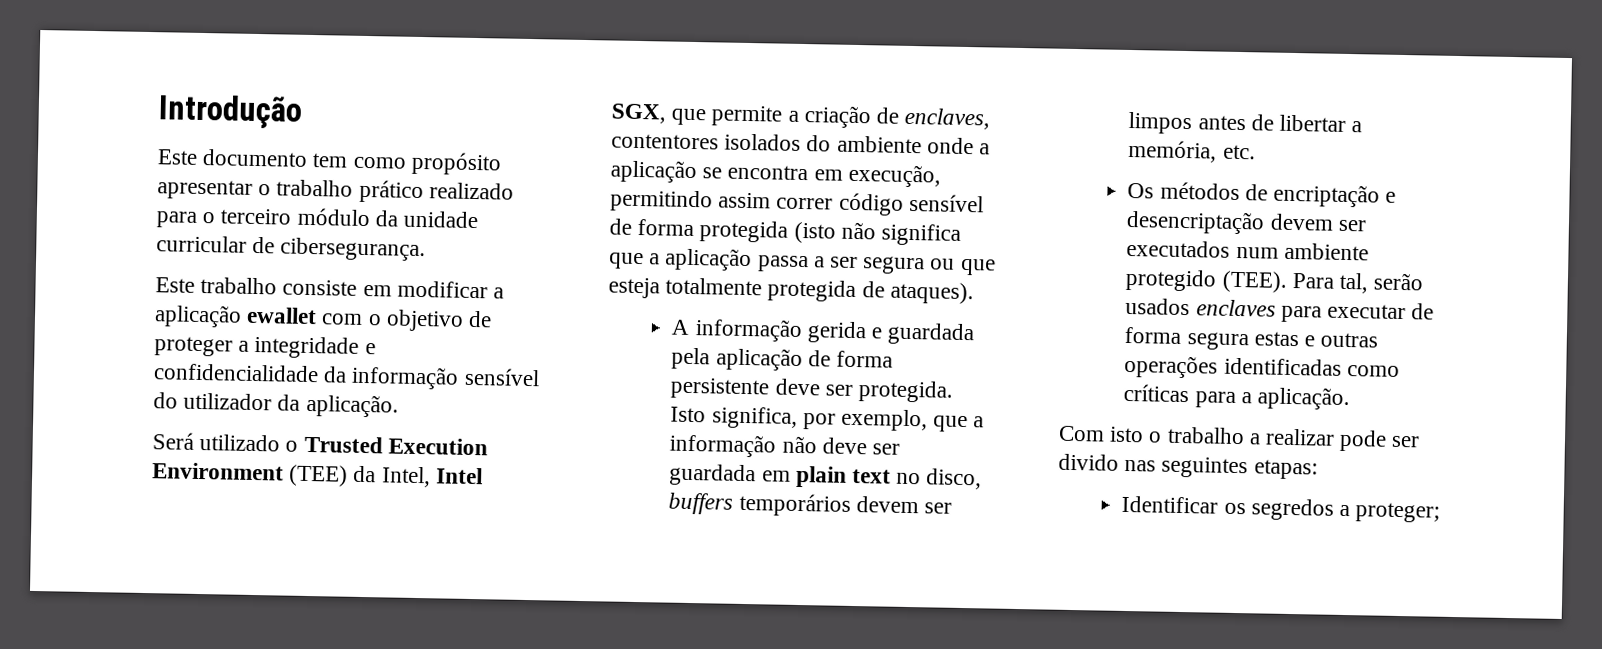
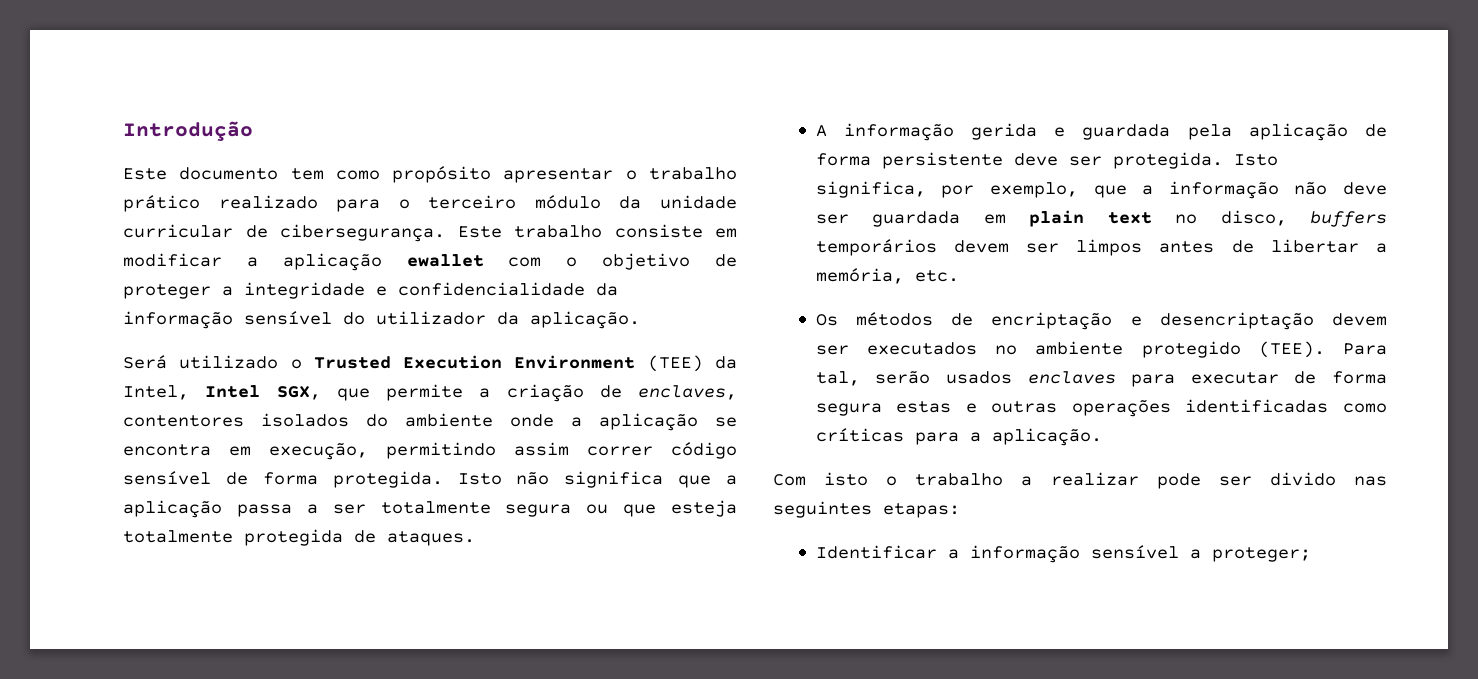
(427, 249) // -> (445, 233) none
[699,220,836,244] protegida (isto -> [332,471,502,488] protegida. Isto
(859, 262) none -> [380,501,491,514] totalmente
[889,281,974,305] ataques). -> [387,531,475,546] ataques.
[1235,246,1279,259] num -> [995,345,1018,355] no
[1223,498,1334,521] os segredos -> [947,545,1179,563] a informação sensível

